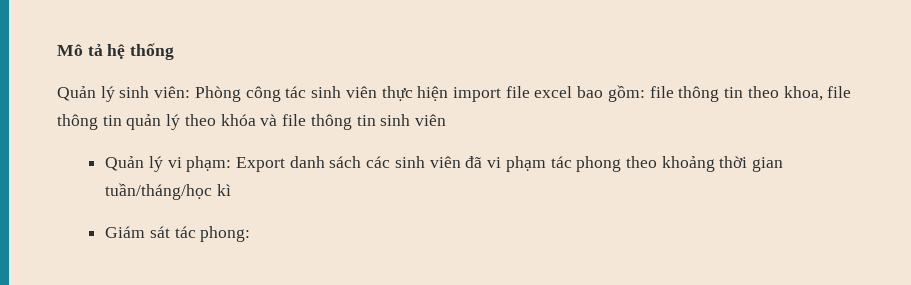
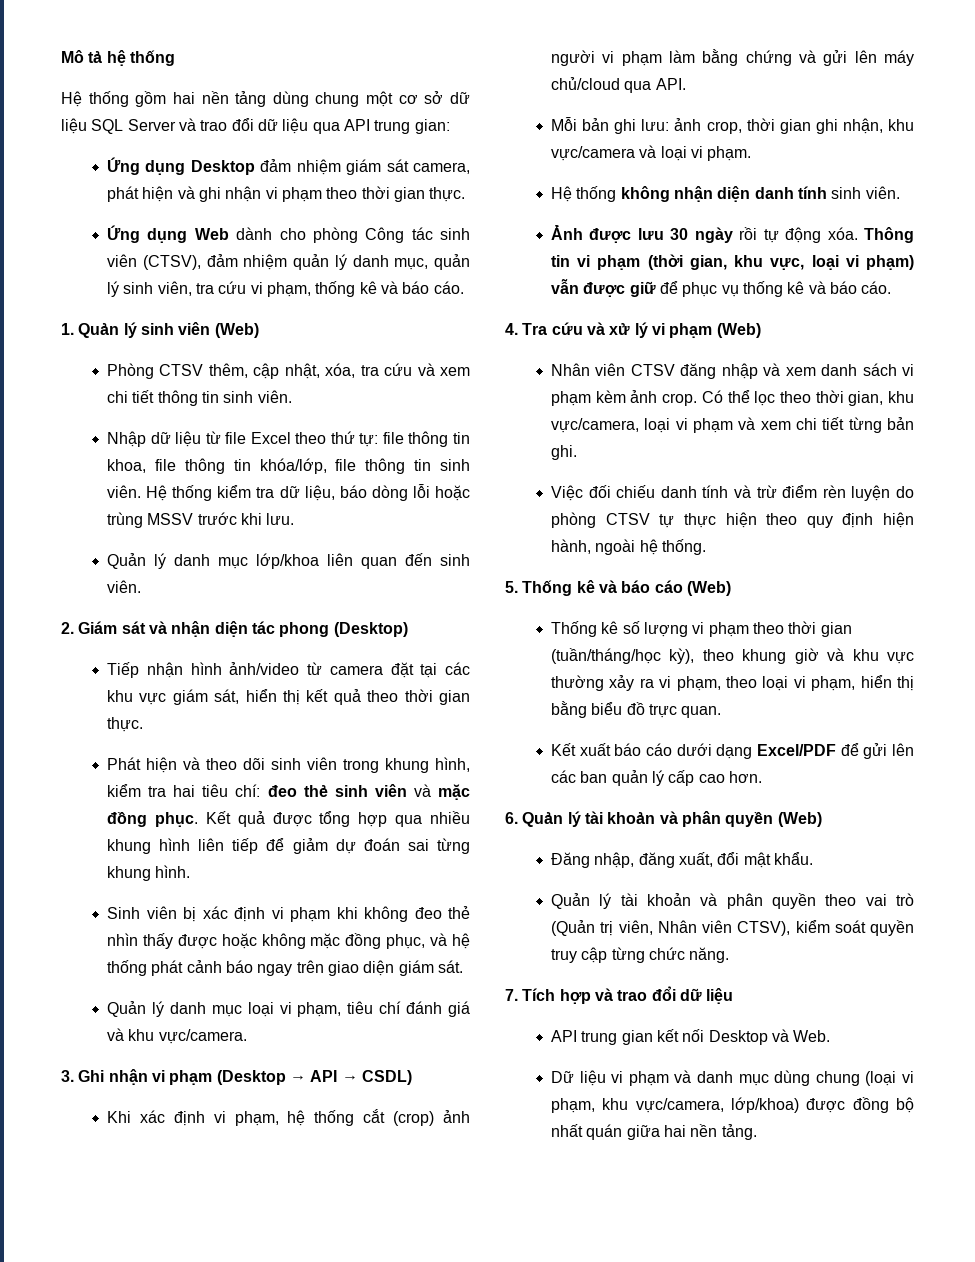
[57,85,779,102] Quản lý sinh viên: Phòng công tác sinh viên thực hiện import file excel bao gồm: file thông tin theo -> [61,91,470,107] [61,118,450,134] [106,157,470,175] [106,186,466,202] [106,225,470,243] [106,254,470,270] [106,281,464,297] [61,322,259,338] [106,363,470,379] [106,390,292,406] [106,431,471,447] Hệ thống gồm hai nền tảng dùng chung một cơ sở dữ liệu SQL Server và trao đổi dữ liệu qua API trung gian: // Ứng dụng Desktop đảm nhiệm giám sát camera, phát hiện và ghi nhận vi phạm theo thời gian thực. // Ứng dụng Web dành cho phòng Công tác sinh viên (CTSV), đảm nhiệm quản lý danh mục, quản lý sinh viên, tra cứu vi phạm, thống kê và báo cáo. // 1. Quản lý sinh viên (Web) // Phòng CTSV thêm, cập nhật, xóa, tra cứu và xem chi tiết thông tin sinh viên. // Nhập dữ liệu từ file Excel theo thứ tự: file thông tin
[126,114,446,130] [105,156,784,172] [105,183,231,200] [105,226,251,242] quản lý theo khóa và file thông tin sinh viên // Quản lý vi phạm: Export danh sách các sinh viên đã vi phạm tác phong theo khoảng thời gian tuần/tháng/học kì // Giám sát tác phong: -> [259,458,470,474] [106,484,470,501] [106,512,295,528] [106,553,470,569] [106,580,141,593] [61,621,408,637] [106,662,470,678] [106,689,470,705] [106,717,143,732] [106,757,470,773] [106,784,470,800] [106,811,470,827] [106,838,471,854] [106,865,191,881] [106,906,470,922] [106,933,471,949] [106,960,463,976] [106,1001,470,1017] [106,1028,247,1044] [61,1069,412,1085] [106,1109,471,1126] [550,49,914,66] [550,77,686,93] [550,117,914,134] [550,145,752,161] [550,186,900,202] [550,225,914,243] [550,254,914,270] [550,279,892,297] [505,322,761,338] [550,363,914,379] [550,390,914,406] [550,417,914,433] [550,445,577,460] [550,485,914,501] [550,512,914,528] [550,539,706,555] [505,580,731,596] [550,621,852,637] [550,648,914,664] [550,675,914,691] [550,701,722,718] [550,743,914,759] [550,770,762,786] [505,811,822,827] [550,852,813,868] [550,893,914,909] [550,920,914,936] [550,947,730,963] [505,986,734,1004] [550,1029,831,1045] [550,1070,914,1086] [550,1097,914,1113] [550,1124,757,1140] khóa/lớp, file thông tin sinh viên. Hệ thống kiểm tra dữ liệu, báo dòng lỗi hoặc trùng MSSV trước khi lưu. // Quản lý danh mục lớp/khoa liên quan đến sinh viên. // 2. Giám sát và nhận diện tác phong (Desktop) // Tiếp nhận hình ảnh/video từ camera đặt tại các khu vực giám sát, hiển thị kết quả theo thời gian thực. // Phát hiện và theo dõi sinh viên trong khung hình, kiểm tra hai tiêu chí: đeo thẻ sinh viên và mặc đồng phục. Kết quả được tổng hợp qua nhiều khung hình liên tiếp để giảm dự đoán sai từng khung hình. // Sinh viên bị xác định vi phạm khi không đeo thẻ nhìn thấy được hoặc không mặc đồng phục, và hệ thống phát cảnh báo ngay trên giao diện giám sát. // Quản lý danh mục loại vi phạm, tiêu chí đánh giá và khu vực/camera. // 3. Ghi nhận vi phạm (Desktop → API → CSDL) // Khi xác định vi phạm, hệ thống cắt (crop) ảnh người vi phạm làm bằng chứng và gửi lên máy chủ/cloud qua API. // Mỗi bản ghi lưu: ảnh crop, thời gian ghi nhận, khu vực/camera và loại vi phạm. // Hệ thống không nhận diện danh tính sinh viên. // Ảnh được lưu 30 ngày rồi tự động xóa. Thông tin vi phạm (thời gian, khu vực, loại vi phạm) vẫn được giữ để phục vụ thống kê và báo cáo. // 4. Tra cứu và xử lý vi phạm (Web) // Nhân viên CTSV đăng nhập và xem danh sách vi phạm kèm ảnh crop. Có thể lọc theo thời gian, khu vực/camera, loại vi phạm và xem chi tiết từng bản ghi. // Việc đối chiếu danh tính và trừ điểm rèn luyện do phòng CTSV tự thực hiện theo quy định hiện hành, ngoài hệ thống. // 5. Thống kê và báo cáo (Web) // Thống kê số lượng vi phạm theo thời gian (tuần/tháng/học kỳ), theo khung giờ và khu vực thường xảy ra vi phạm, theo loại vi phạm, hiển thị bằng biểu đồ trực quan. // Kết xuất báo cáo dưới dạng Excel/PDF để gửi lên các ban quản lý cấp cao hơn. // 6. Quản lý tài khoản và phân quyền (Web) // Đăng nhập, đăng xuất, đổi mật khẩu. // Quản lý tài khoản và phân quyền theo vai trò (Quản trị viên, Nhân viên CTSV), kiểm soát quyền truy cập từng chức năng. // 7. Tích hợp và trao đổi dữ liệu // API trung gian kết nối Desktop và Web. // Dữ liệu vi phạm và danh mục dùng chung (loại vi phạm, khu vực/camera, lớp/khoa) được đồng bộ nhất quán giữa hai nền tảng.

